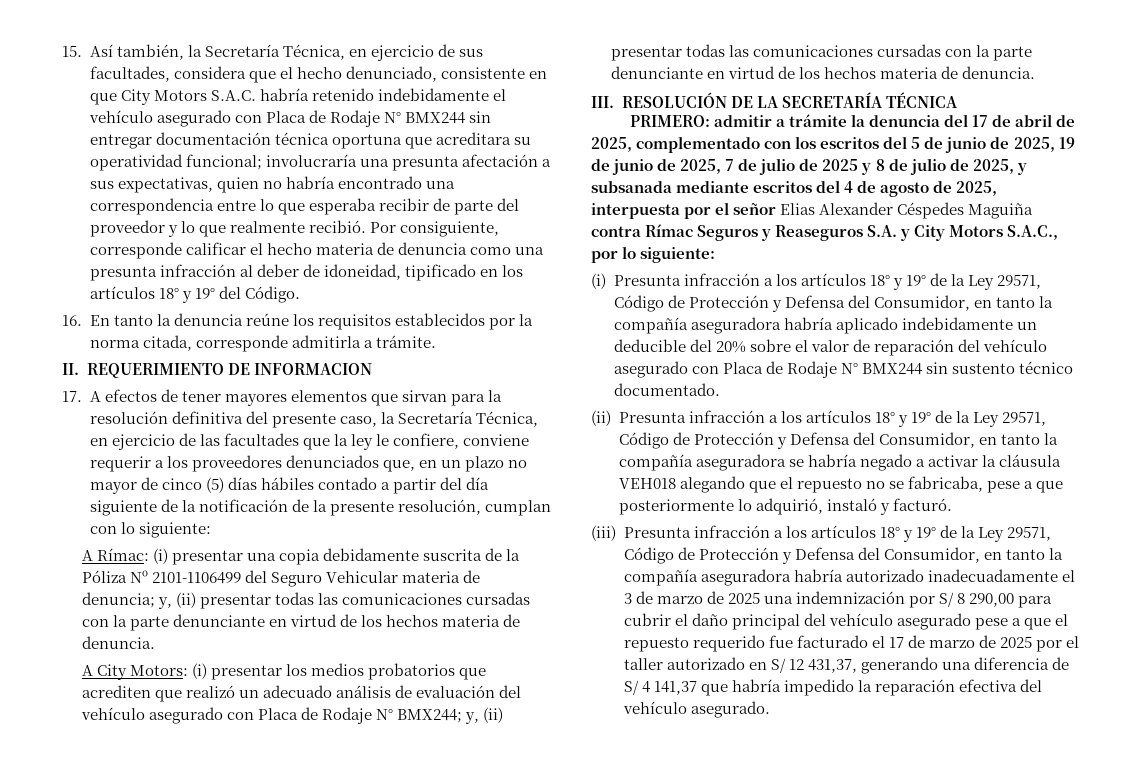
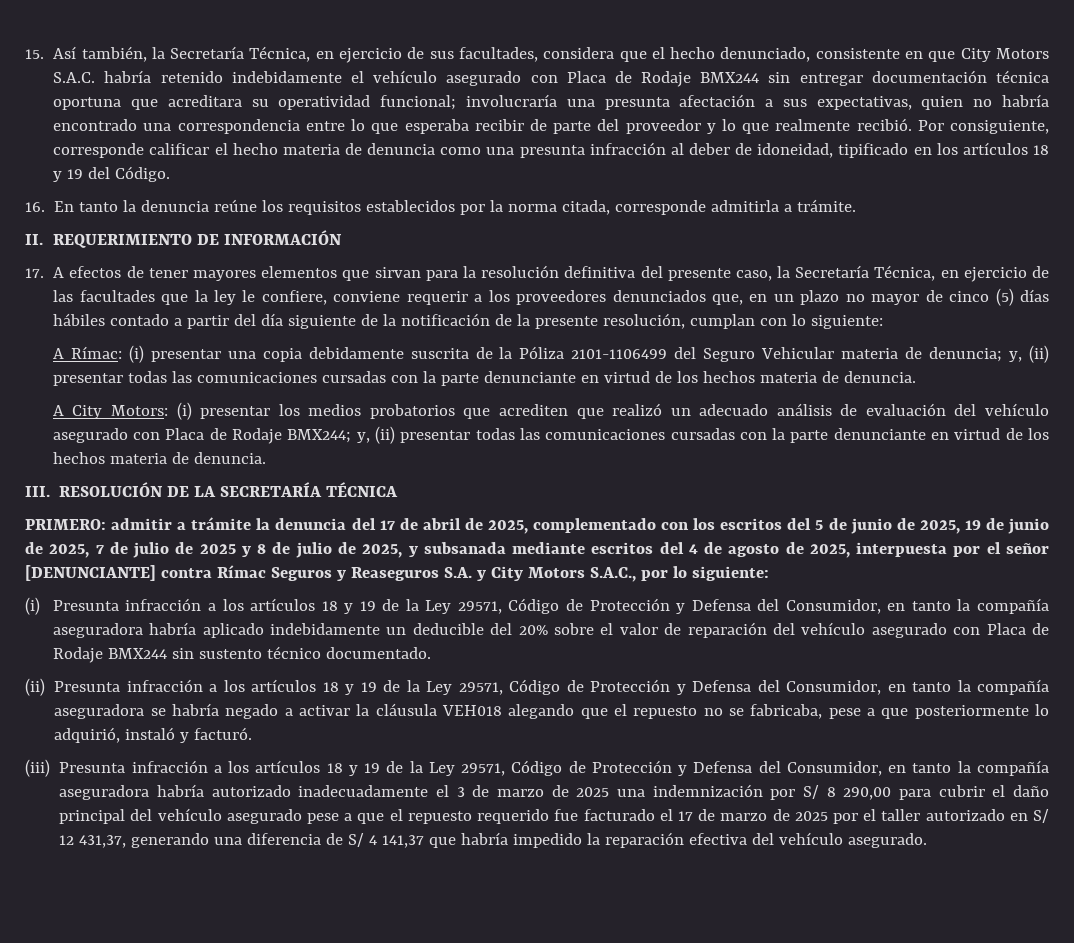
[383,112,401,123] N° -> (692, 79) none
[158,288,215,303] 18° y 19° -> [1033,145,1050,155] [53,169,84,182] 18 y 19
[253,363,372,375] INFORMACION -> [223,230,342,245] INFORMACIÓN
[130,570,149,583] Nº -> (565, 352) none
[376,709,394,720] N° -> (283, 436) none
[780,202,1034,219] Elias Alexander Céspedes Maguiña -> [25,565,156,581] [DENUNCIANTE]
[869,275,926,290] 18° y 19° -> [321,601,376,614] 18 y 19
[840,363,858,374] N° -> (103, 655) none
[874,412,931,427] 18° y 19° -> [322,682,377,695] 18 y 19
[879,527,936,542] 18° y 19° -> [326,763,381,776] 18 y 19

